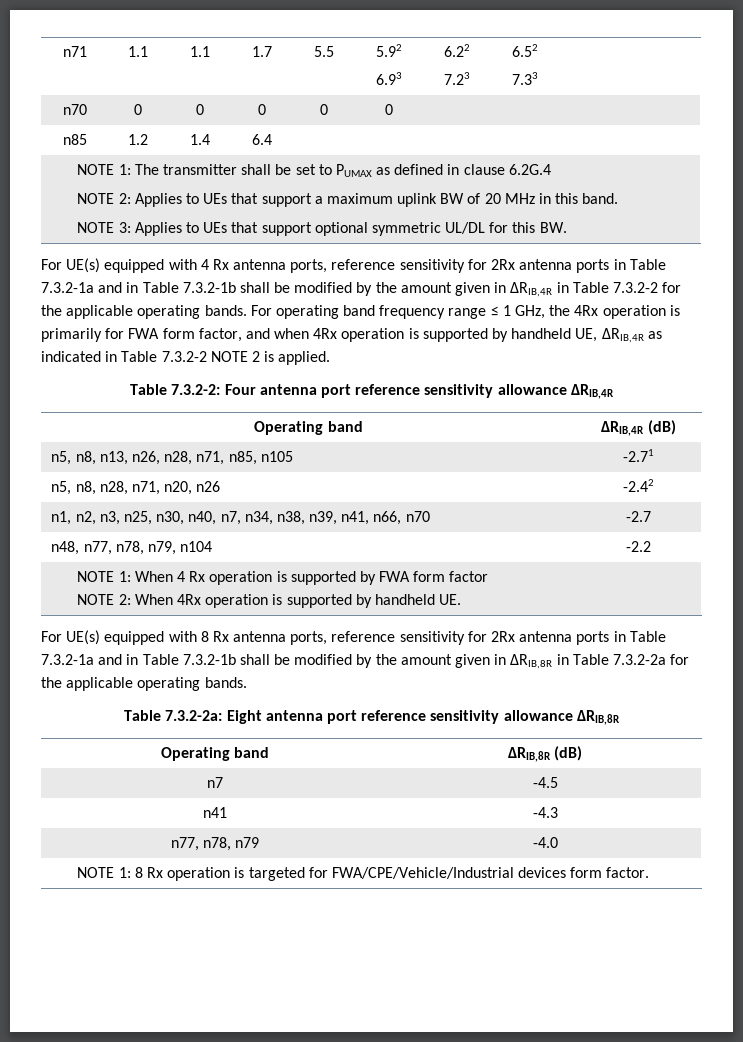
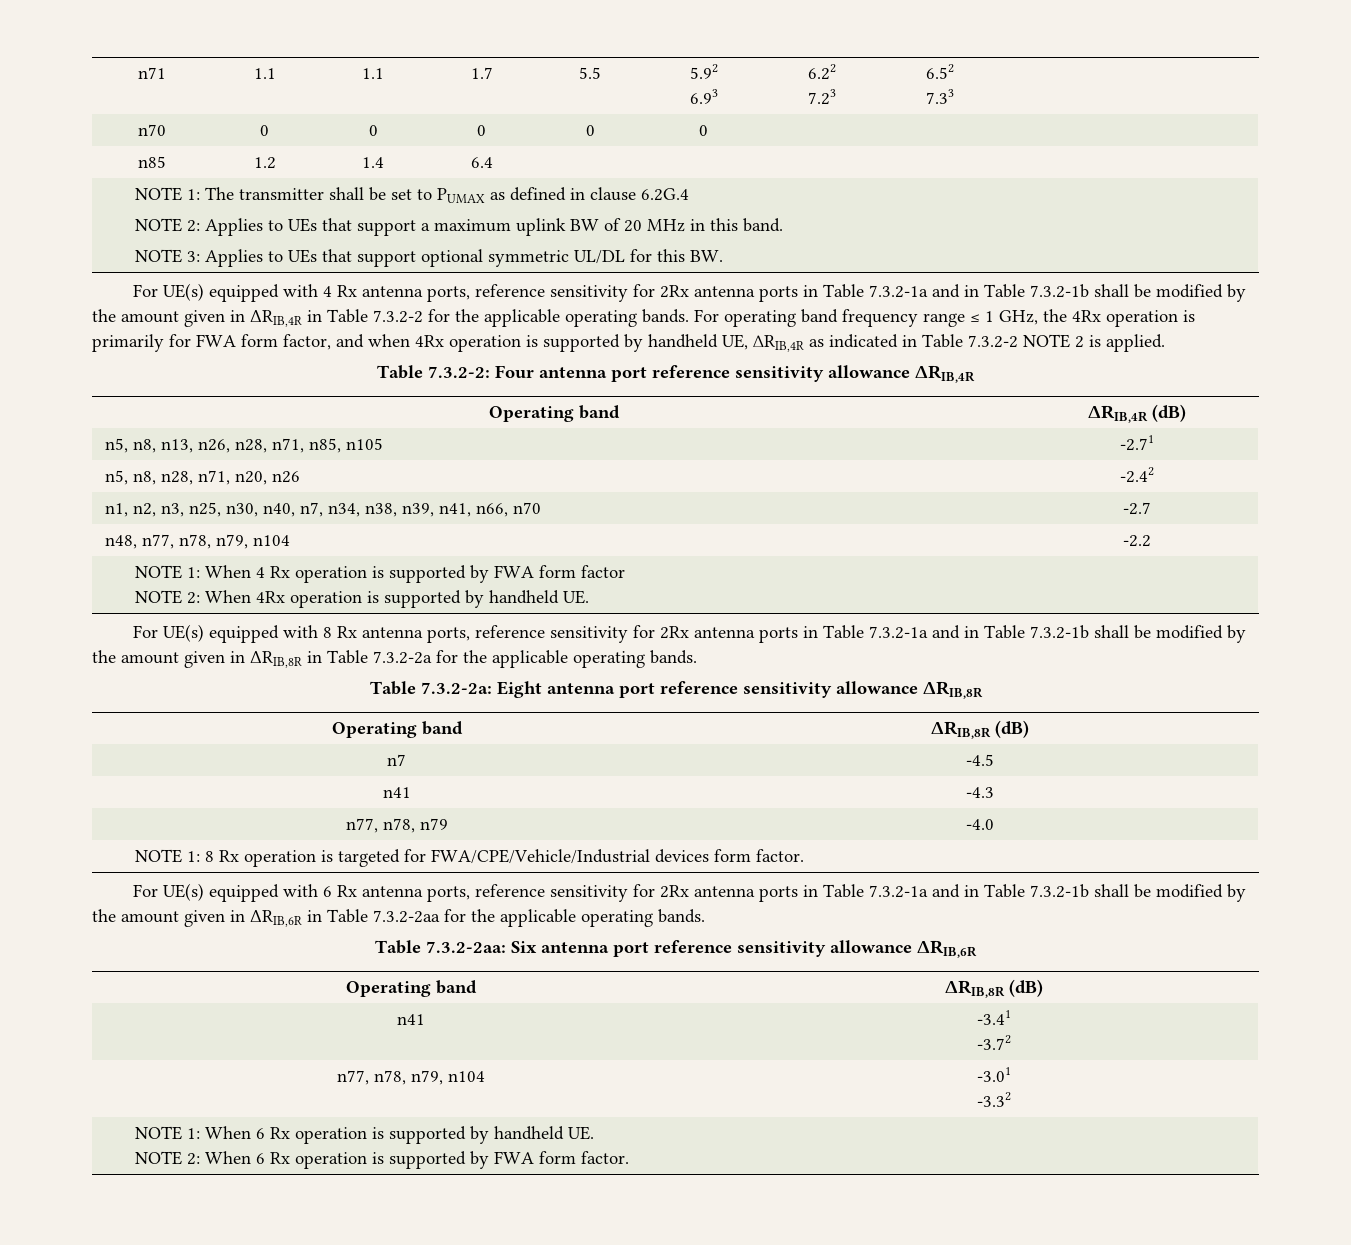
(650, 872) none -> [133,883,1247,902] [92,909,705,927] [375,940,977,958] [346,980,477,997] [945,979,1043,998] [397,1014,425,1025] [977,1010,1012,1025] [977,1035,1012,1050] [337,1070,485,1085] [977,1067,1012,1082] [977,1092,1012,1107] [134,1126,594,1144] [134,1151,629,1169] // For UE(s) equipped with 6 Rx antenna ports, reference sensitivity for 2Rx antenna ports in Table 7.3.2-1a and in Table 7.3.2-1b shall be modified by the amount given in ΔRIB,6R in Table 7.3.2-2aa for the applicable operating bands. // Table 7.3.2-2aa: Six antenna port reference sensitivity allowance ΔRIB,6R // Operating band | ΔRIB,8R (dB) // n41 | -3.41 // -3.72 // n77, n78, n79, n104 | -3.01 // -3.32 // NOTE 1: When 6 Rx operation is supported by handheld UE. // NOTE 2: When 6 Rx operation is supported by FWA form factor.

